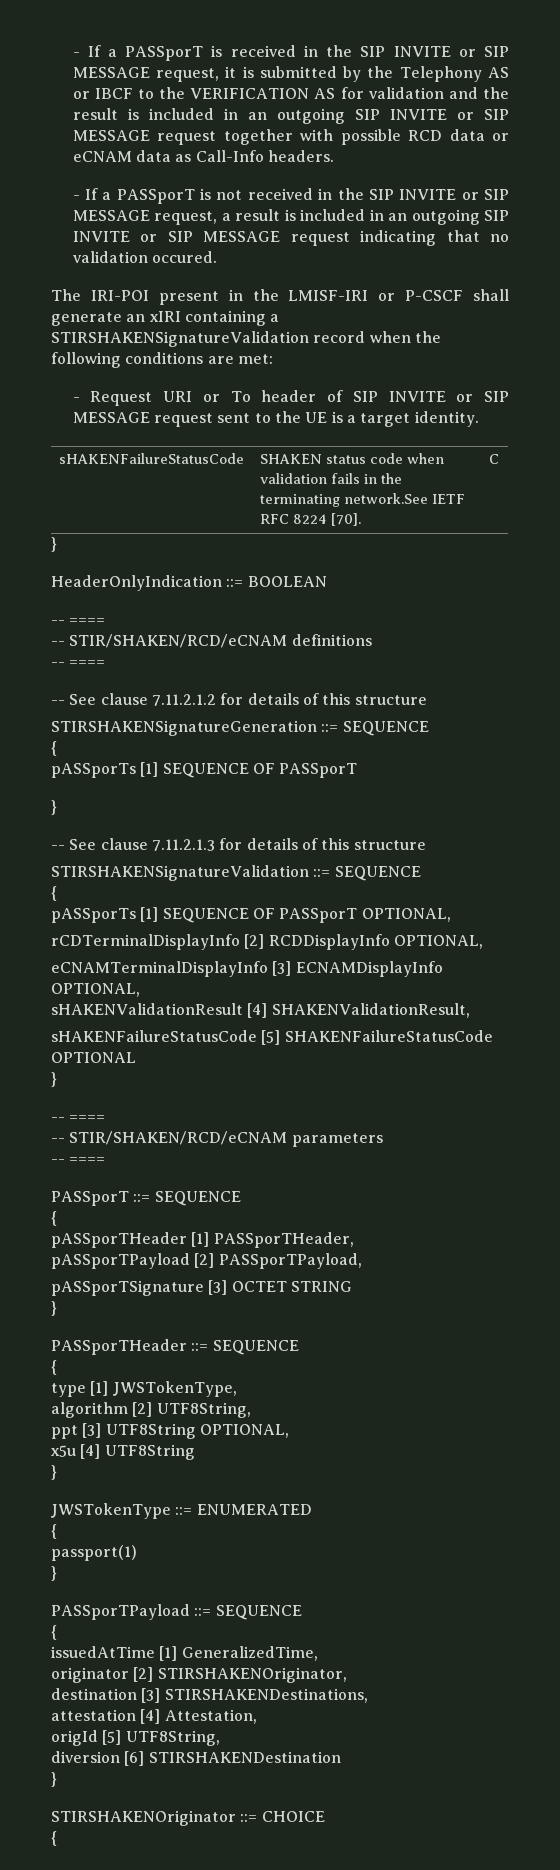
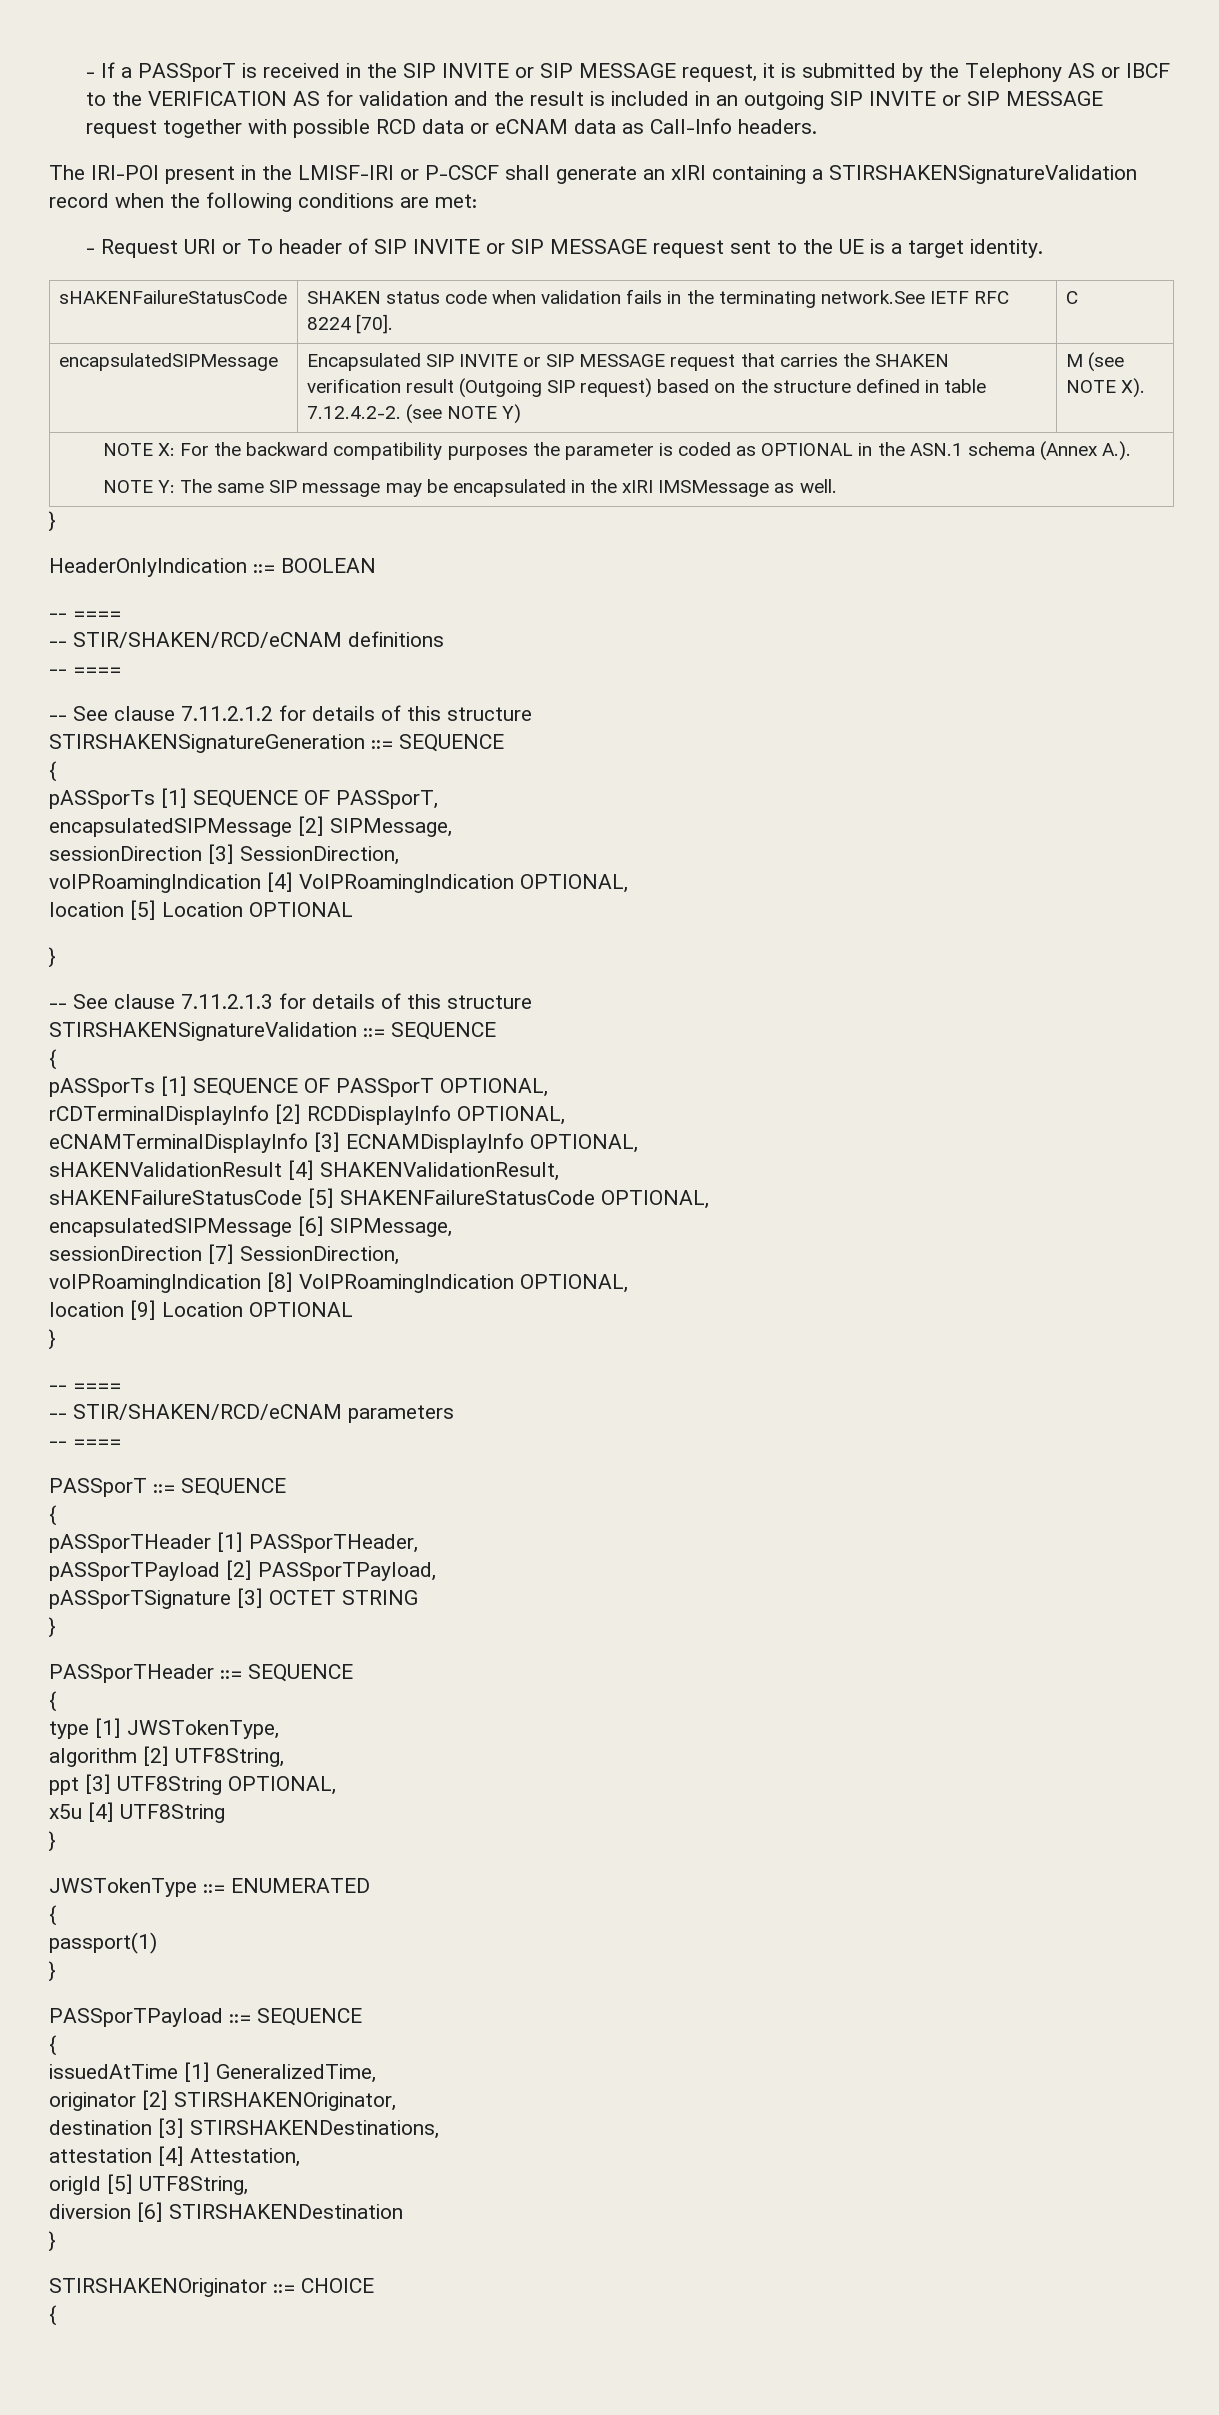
[72,188,510,204] [72,209,510,225] [72,230,509,246] [72,251,217,263] // - If a PASSporT is not received in the SIP INVITE or SIP MESSAGE request, a result is included in an outgoing SIP INVITE or SIP MESSAGE request indicating that no validation occured. -> (817, 126) none
(499, 459) none -> [58,353,278,371] [306,353,950,371] [306,378,987,398] [306,404,522,424] [1065,352,1124,372] [1065,378,1145,398] [102,441,1132,461] [102,479,837,497] // encapsulatedSIPMessage | Encapsulated SIP INVITE or SIP MESSAGE request that carries the SHAKEN verification result (Outgoing SIP request) based on the structure defined in table 7.12.4.2-2. (see NOTE Y) | M (see NOTE X). // NOTE X: For the backward compatibility purposes the parameter is coded as OPTIONAL in the ASN.1 schema (Annex A.). // NOTE Y: The same SIP message may be encapsulated in the xIRI IMSMessage as well.
[279,763,358,778] PASSporT -> [336,790,438,809] [49,816,452,837] [49,844,399,865] [49,872,628,893] [49,900,353,920] PASSporT, // encapsulatedSIPMessage [2] SIPMessage, // sessionDirection [3] SessionDirection, // voIPRoamingIndication [4] VoIPRoamingIndication OPTIONAL, // location [5] Location OPTIONAL
(493, 1036) none -> [601,1190,709,1209] [49,1216,452,1237] [49,1244,399,1265] [49,1272,628,1293] [49,1300,243,1320] OPTIONAL, // encapsulatedSIPMessage [6] SIPMessage, // sessionDirection [7] SessionDirection, // voIPRoamingIndication [8] VoIPRoamingIndication OPTIONAL, // location [9] Location

